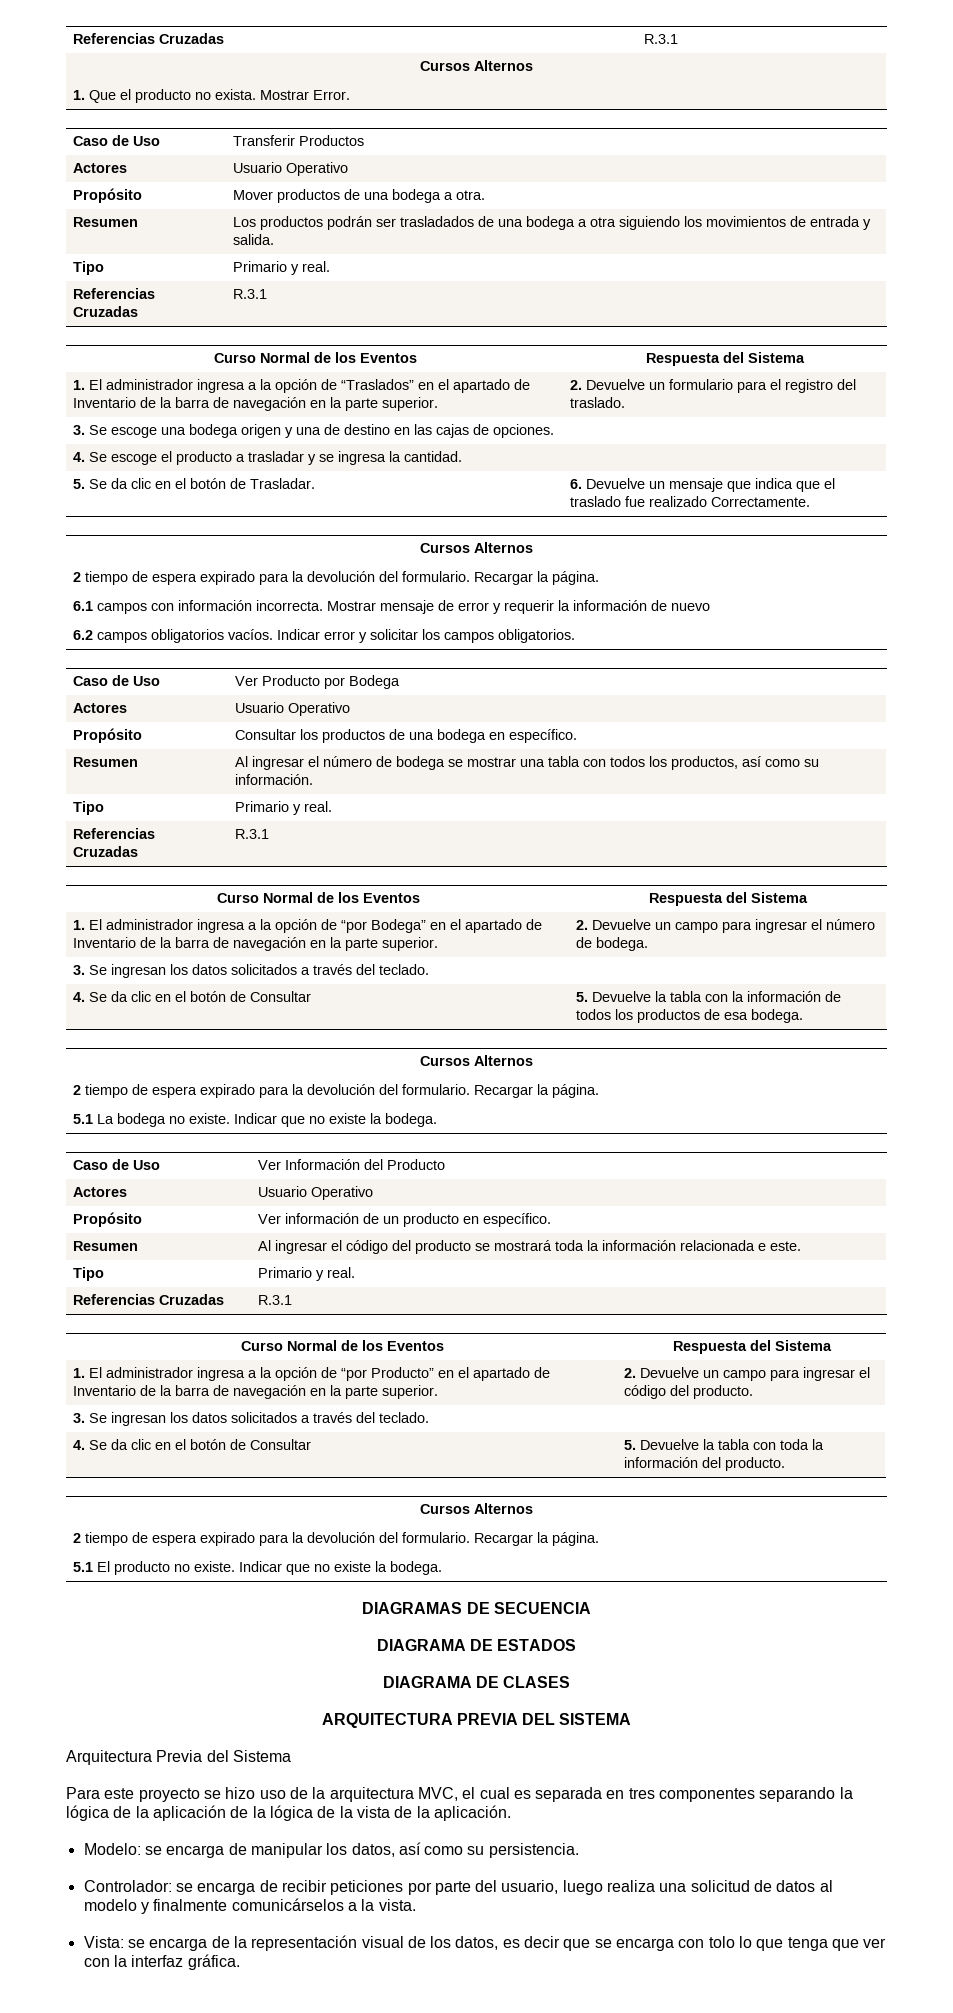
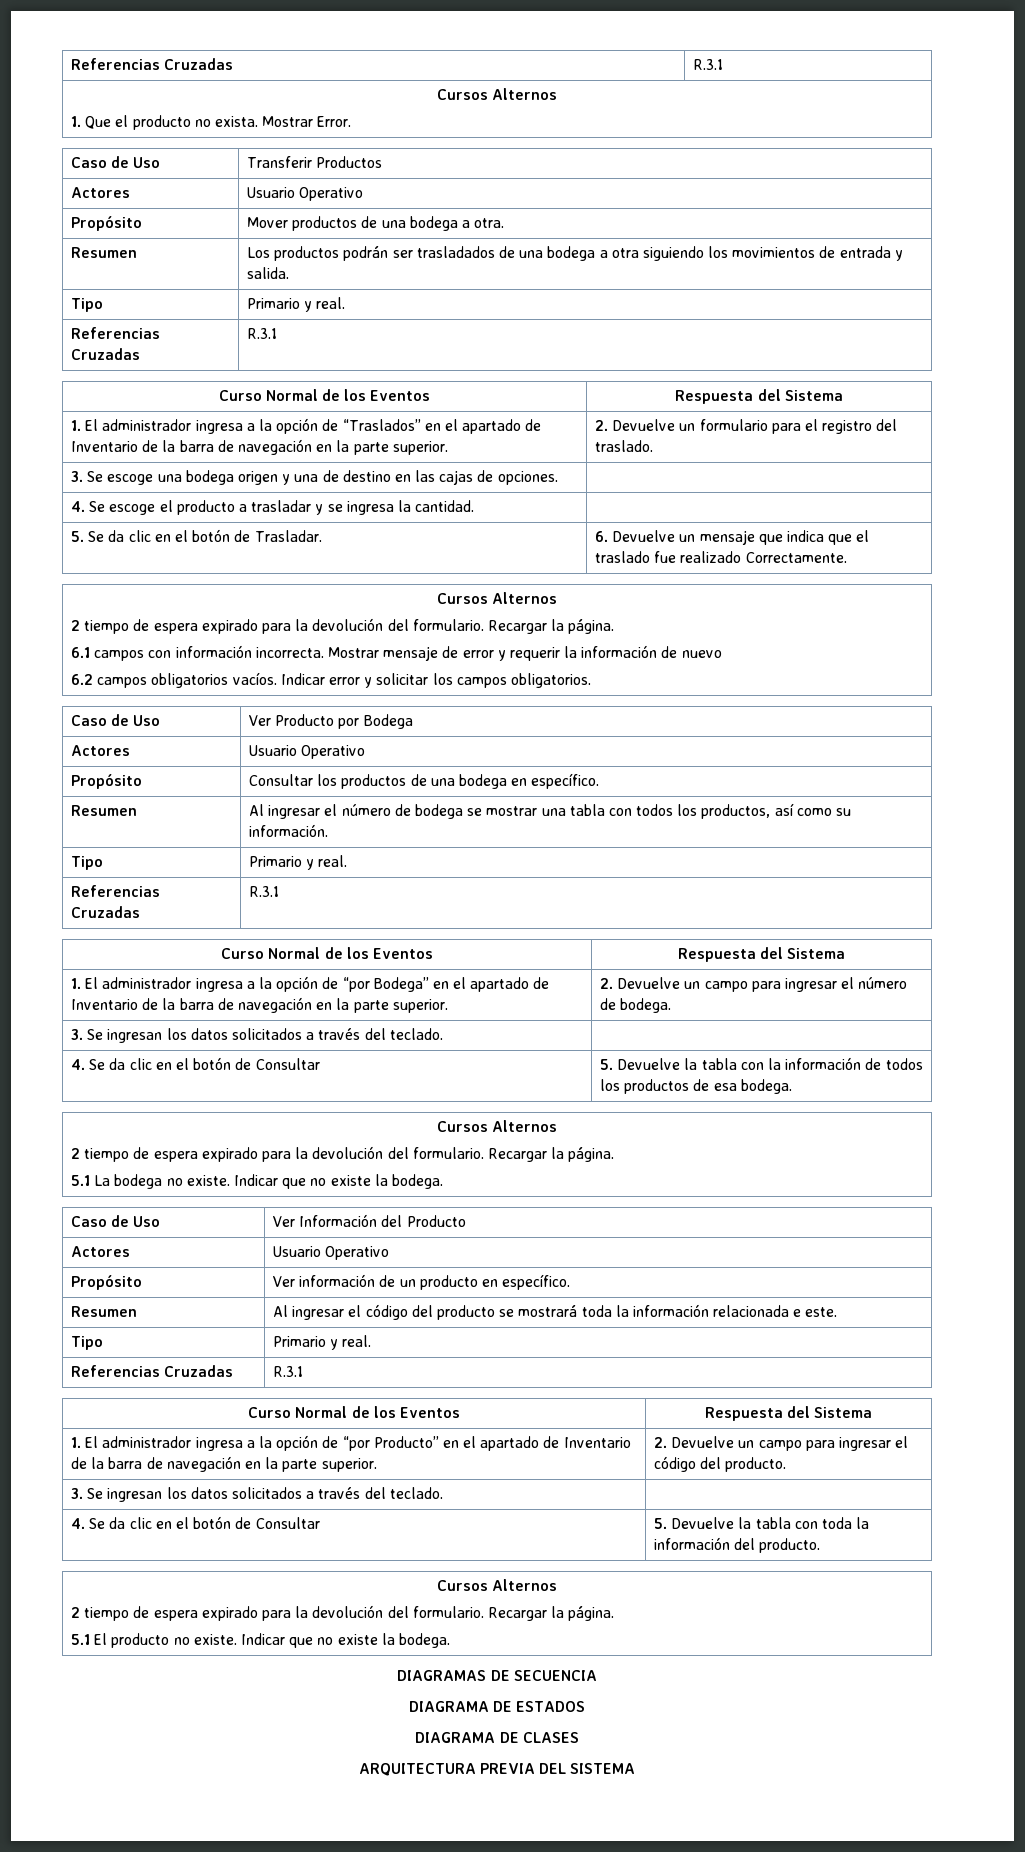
[66,1750,291,1765] [66,1787,853,1802] [66,1805,511,1821] [83,1842,579,1858] [83,1880,833,1895] [83,1898,416,1914] [83,1935,887,1951] [83,1954,240,1970] // Arquitectura Previa del Sistema // Para este proyecto se hizo uso de la arquitectura MVC, el cual es separada en tres componentes separando la lógica de la aplicación de la lógica de la vista de la aplicación. // Modelo: se encarga de manipular los datos, así como su persistencia. // Controlador: se encarga de recibir peticiones por parte del usuario, luego realiza una solicitud de datos al modelo y finalmente comunicárselos a la vista. // Vista: se encarga de la representación visual de los datos, es decir que se encarga con tolo lo que tenga que ver con la interfaz gráfica. -> (636, 1768) none

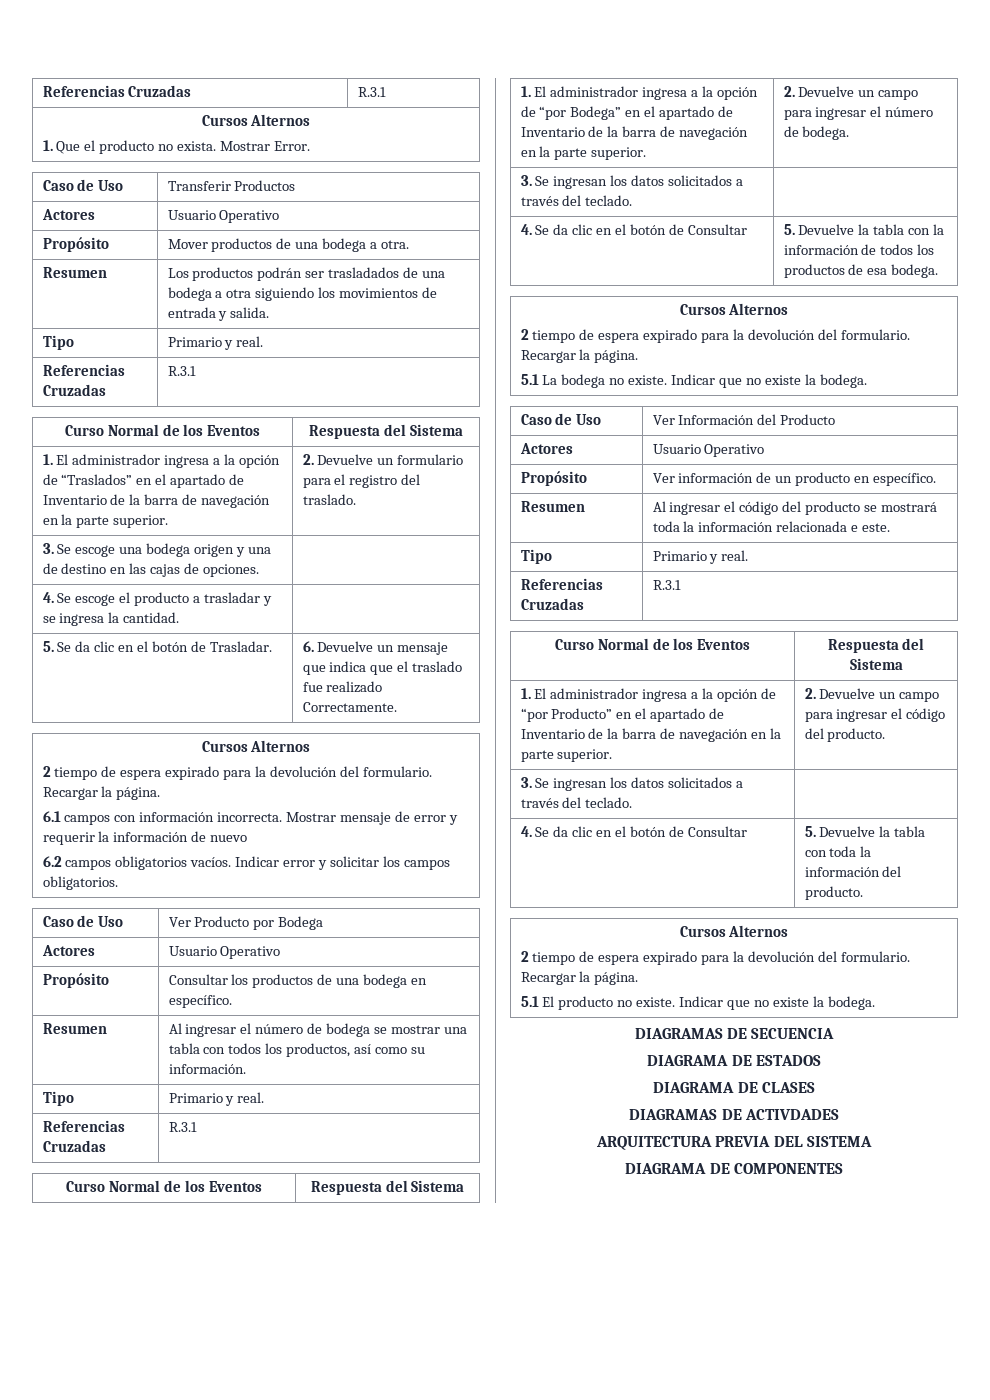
(579, 1737) none -> [629,1109,839,1120] // DIAGRAMAS DE ACTIVDADES
(636, 1768) none -> [625,1163,843,1174] // DIAGRAMA DE COMPONENTES

